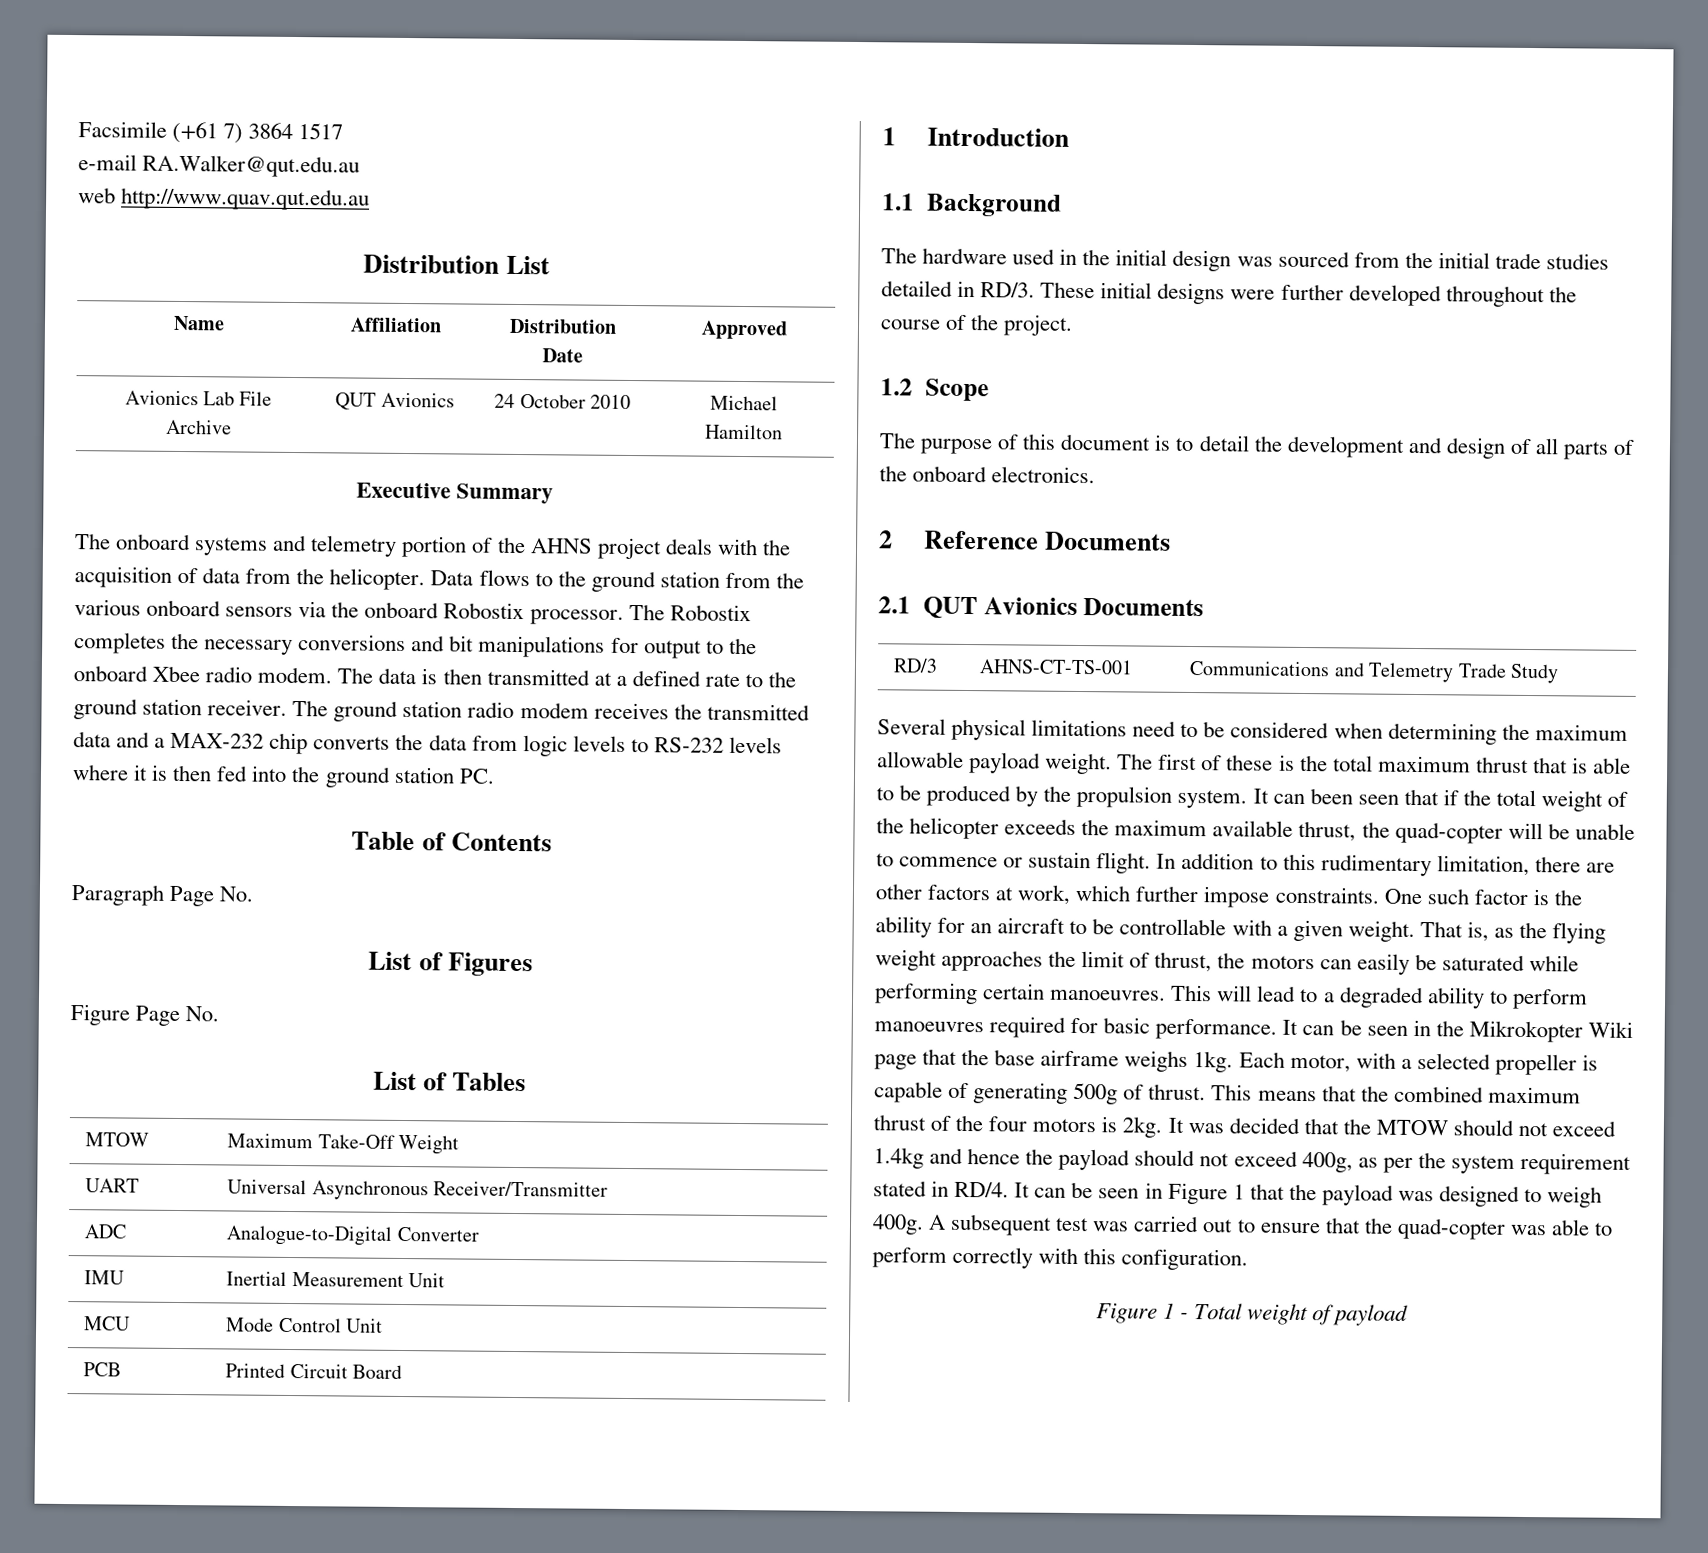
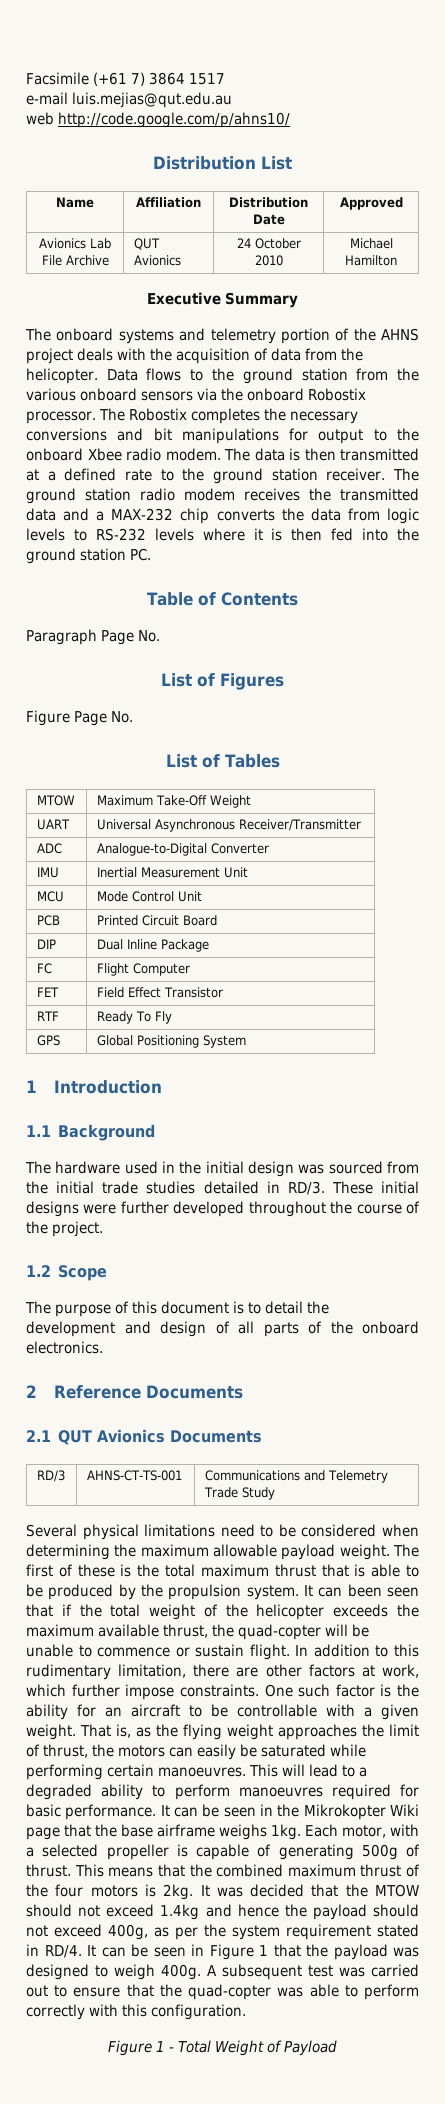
[142,154,361,178] RA.Walker@qut.edu.au -> [72,92,232,108] luis.mejias@qut.edu.au
[121,187,371,211] http://www.quav.qut.edu.au -> [58,112,290,128] http://code.google.com/p/ahns10/
(403, 1372) none -> [36,939,56,949] [96,939,209,952] [36,963,52,974] [96,963,190,976] [36,987,59,997] [96,987,223,998] [36,1011,59,1021] [96,1011,172,1024] [36,1035,60,1046] [96,1035,246,1048] // DIP | Dual Inline Package // FC | Flight Computer // FET | Field Effect Transistor // RTF | Ready To Fly // GPS | Global Positioning System
[1247,1303,1409,1326] weight of payload -> [214,2040,337,2056] Weight of Payload

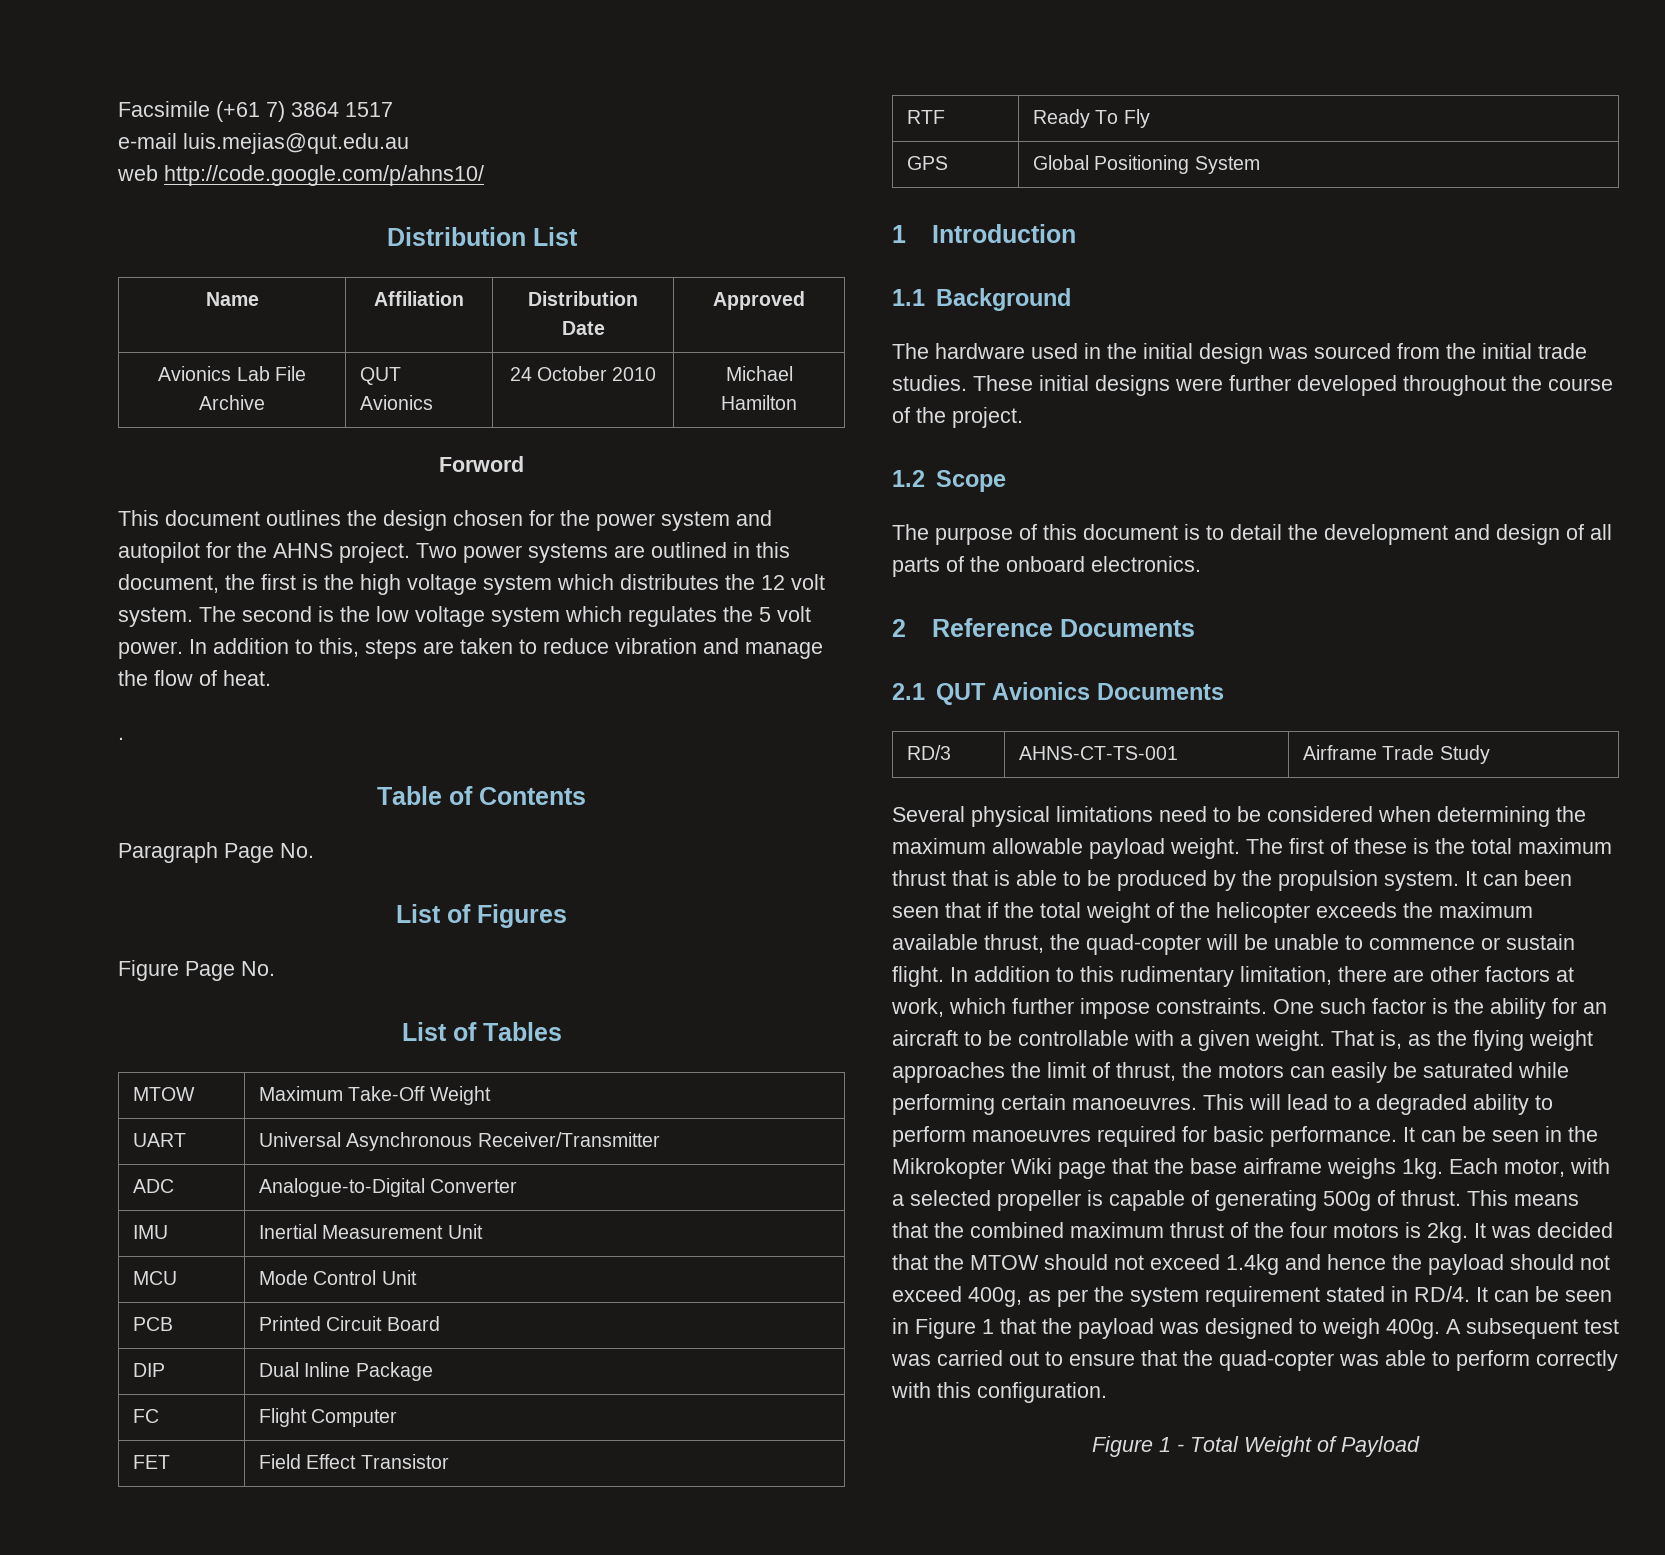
[147,292,298,308] [25,328,419,344] [26,348,363,364] [26,368,419,384] [26,388,366,401] [26,408,358,424] [26,428,419,444] [26,448,419,461] [26,468,419,484] [26,488,419,504] [26,508,419,524] [26,528,419,541] [26,548,151,564] Executive Summary // The onboard systems and telemetry portion of the AHNS project deals with the acquisition of data from the helicopter. Data flows to the ground station from the various onboard sensors via the onboard Robostix processor. The Robostix completes the necessary conversions and bit manipulations for output to the onboard Xbee radio modem. The data is then transmitted at a defined rate to the ground station receiver. The ground station radio modem receives the transmitted data and a MAX-232 chip converts the data from logic levels to RS-232 levels where it is then fed into the ground station PC. -> [439,456,524,472] [118,510,772,531] [118,542,790,563] [118,574,825,595] [118,606,811,627] [118,638,823,659] [118,670,271,686] [118,737,124,740] Forword // This document outlines the design chosen for the power system and autopilot for the AHNS project. Two power systems are outlined in this document, the first is the high voltage system which distributes the 12 volt system. The second is the low voltage system which regulates the 5 volt power. In addition to this, steps are taken to reduce vibration and manage the flow of heat. // .
[146,1181,325,1195] studies detailed in RD/3. -> [892,375,967,391] studies.
[204,1470,388,1483] Communications and Telemetry -> [1303,745,1378,760] Airframe

